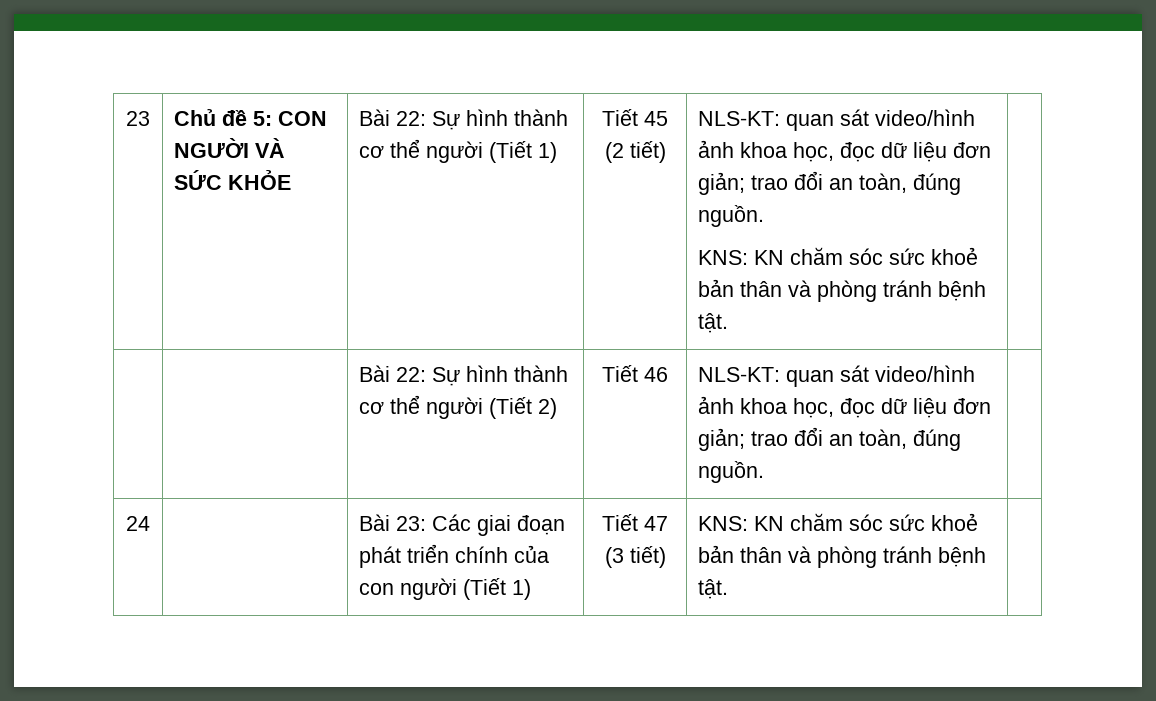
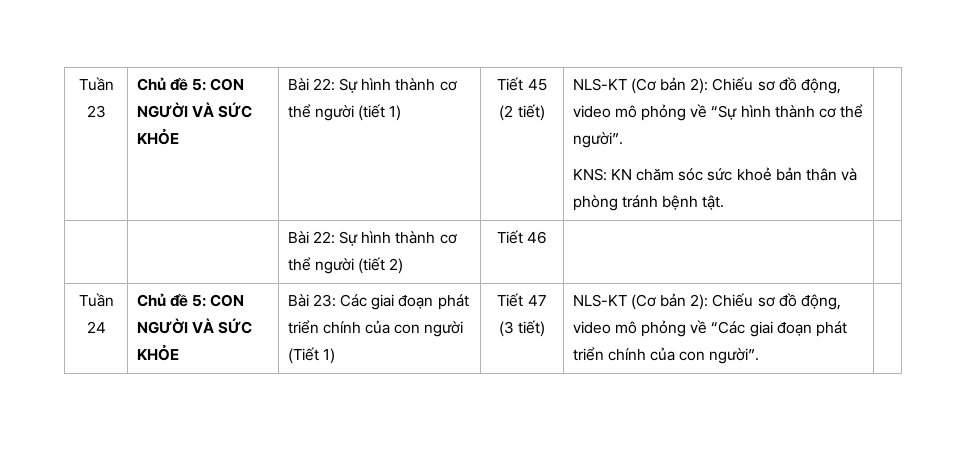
(126, 118) none -> [78,77,114,91] Tuần
[489,141,533,163] (Tiết -> [358,104,386,121] (tiết
[698,109,976,131] [698,140,992,162] [698,171,962,195] [698,205,765,227] NLS-KT: quan sát video/hình ảnh khoa học, đọc dữ liệu đơn giản; trao đổi an toàn, đúng nguồn. -> [572,77,841,94] [572,104,864,121] [572,132,623,148] NLS-KT (Cơ bản 2): Chiếu sơ đồ động, video mô phỏng về “Sự hình thành cơ thể người”.
[489,397,533,419] (Tiết -> [358,257,386,274] (tiết
[698,365,976,387] [698,396,992,418] [698,427,962,451] [698,461,765,483] [126,516,150,531] NLS-KT: quan sát video/hình ảnh khoa học, đọc dữ liệu đơn giản; trao đổi an toàn, đúng nguồn. | // 24 | -> [78,293,114,307] [86,321,106,333] [136,293,245,307] [136,318,253,334] [136,344,179,361] | // Tuần 24 | Chủ đề 5: CON NGƯỜI VÀ SỨC KHỎE
[698,513,979,531] [698,545,987,568] [698,579,729,599] KNS: KN chăm sóc sức khoẻ bản thân và phòng tránh bệnh tật. -> [572,293,841,310] [572,320,847,337] [572,347,760,364] NLS-KT (Cơ bản 2): Chiếu sơ đồ động, video mô phỏng về “Các giai đoạn phát triển chính của con người”.

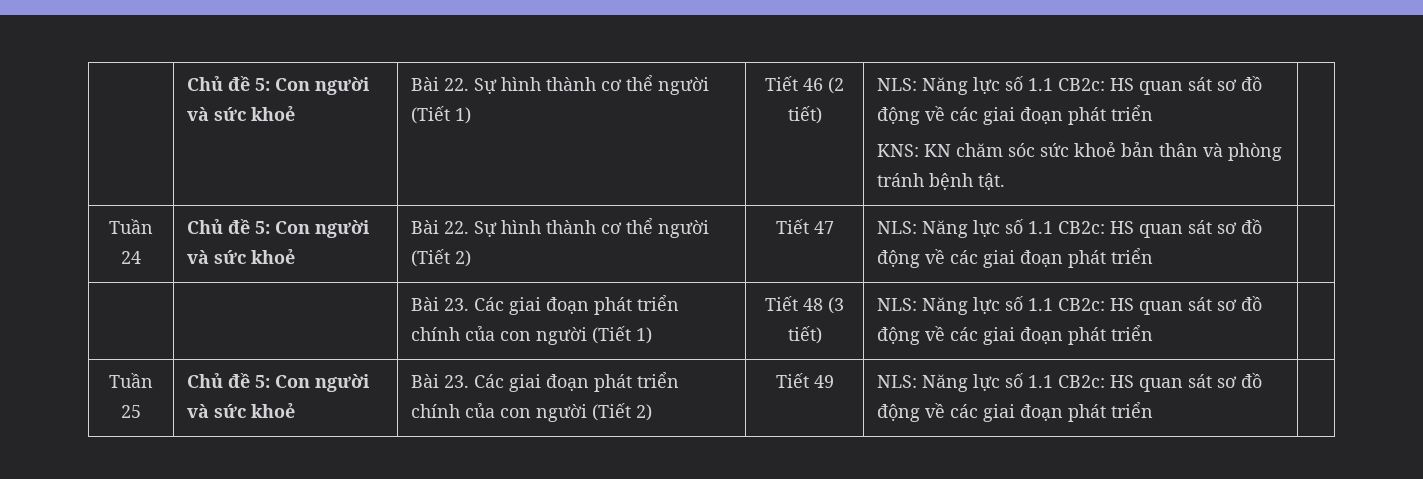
[78,77,114,91] [86,105,106,118] [136,77,245,91] [136,102,253,118] [136,128,179,145] [287,78,457,93] [287,104,402,121] [497,77,547,91] Tuần 23 | Chủ đề 5: CON NGƯỜI VÀ SỨC KHỎE | Bài 22: Sự hình thành cơ thể người (tiết 1) | Tiết 45 -> [186,76,370,95] [186,106,295,121] [410,75,709,95] [410,106,471,124] [765,76,823,91] | Chủ đề 5: Con người và sức khoẻ | Bài 22. Sự hình thành cơ thể người (Tiết 1) | Tiết 46
[572,77,841,94] [572,104,864,121] [572,132,623,148] NLS-KT (Cơ bản 2): Chiếu sơ đồ động, video mô phỏng về “Sự hình thành cơ thể người”. -> [876,76,1262,95] [876,105,1153,125] NLS: Năng lực số 1.1 CB2c: HS quan sát sơ đồ động về các giai đoạn phát triển
[287,231,457,246] [287,257,404,274] [496,230,548,244] [78,293,114,307] [86,321,106,333] [136,293,245,307] [136,318,253,334] [136,344,179,361] [287,294,336,307] | | Bài 22: Sự hình thành cơ thể người (tiết 2) | Tiết 46 | | // Tuần 24 | Chủ đề 5: CON NGƯỜI VÀ SỨC KHỎE | Bài 23: -> [109,219,153,234] [121,251,141,264] [186,219,370,238] [186,249,295,264] [410,218,709,238] [410,249,471,267] [775,219,834,234] [876,219,1262,238] [876,248,1153,268] [410,297,469,311] Tuần 24 | Chủ đề 5: Con người và sức khoẻ | Bài 22. Sự hình thành cơ thể người (Tiết 2) | Tiết 47 | NLS: Năng lực số 1.1 CB2c: HS quan sát sơ đồ động về các giai đoạn phát triển | // | | Bài 23.
[527,295,547,306] 47 -> [803,298,823,311] 48
[572,293,841,310] [572,320,847,337] [572,347,760,364] NLS-KT (Cơ bản 2): Chiếu sơ đồ động, video mô phỏng về “Các giai đoạn phát triển chính của con người”. -> [876,296,1262,315] [876,325,1153,345] [109,373,153,388] [121,405,141,418] [186,373,370,392] [186,403,295,418] [410,372,679,392] [410,403,652,422] [775,373,834,388] [876,373,1262,392] [876,402,1153,422] NLS: Năng lực số 1.1 CB2c: HS quan sát sơ đồ động về các giai đoạn phát triển | // Tuần 25 | Chủ đề 5: Con người và sức khoẻ | Bài 23. Các giai đoạn phát triển chính của con người (Tiết 2) | Tiết 49 | NLS: Năng lực số 1.1 CB2c: HS quan sát sơ đồ động về các giai đoạn phát triển

